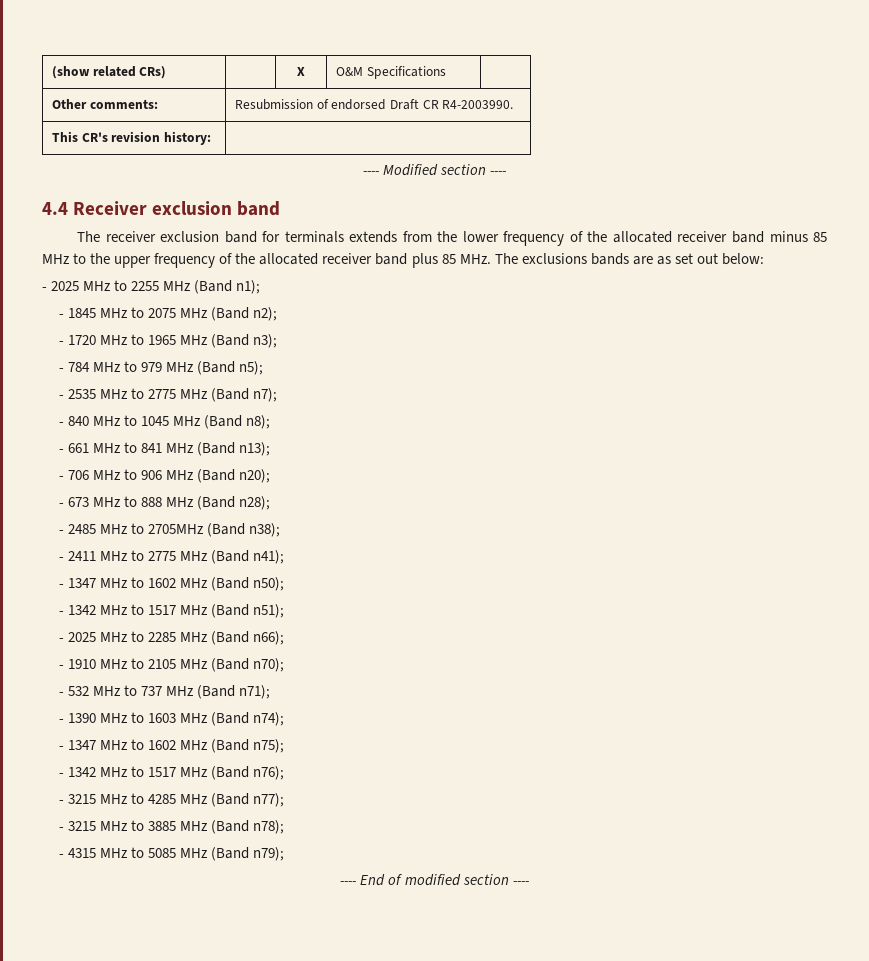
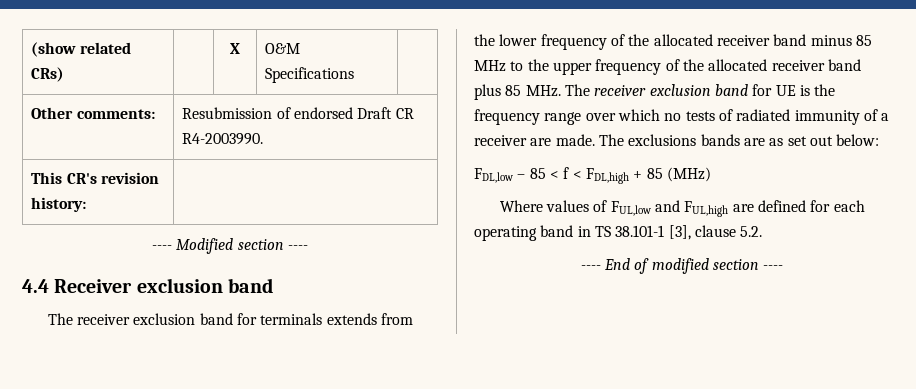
(518, 258) none -> [594,84,836,96] [474,109,890,125] [474,134,624,146] receiver exclusion band for UE is the frequency range over which no tests of radiated immunity of a receiver are made. The
[42,280,261,294] [58,307,278,321] [58,334,278,348] [58,361,264,375] [58,388,278,402] [58,415,271,429] [58,442,271,456] [58,469,271,483] [58,496,271,510] [58,523,281,537] [58,550,285,564] [58,577,285,591] [58,604,285,618] [58,631,285,645] [58,658,285,672] [58,685,271,699] [58,712,285,726] [58,739,285,753] [58,766,285,780] [58,793,285,807] [58,820,285,834] [58,847,285,861] - 2025 MHz to 2255 MHz (Band n1); // - 1845 MHz to 2075 MHz (Band n2); // - 1720 MHz to 1965 MHz (Band n3); // - 784 MHz to 979 MHz (Band n5); // - 2535 MHz to 2775 MHz (Band n7); // - 840 MHz to 1045 MHz (Band n8); // - 661 MHz to 841 MHz (Band n13); // - 706 MHz to 906 MHz (Band n20); // - 673 MHz to 888 MHz (Band n28); // - 2485 MHz to 2705MHz (Band n38); // - 2411 MHz to 2775 MHz (Band n41); // - 1347 MHz to 1602 MHz (Band n50); // - 1342 MHz to 1517 MHz (Band n51); // - 2025 MHz to 2285 MHz (Band n66); // - 1910 MHz to 2105 MHz (Band n70); // - 532 MHz to 737 MHz (Band n71); // - 1390 MHz to 1603 MHz (Band n74); // - 1347 MHz to 1602 MHz (Band n75); // - 1342 MHz to 1517 MHz (Band n76); // - 3215 MHz to 4285 MHz (Band n77); // - 3215 MHz to 3885 MHz (Band n78); // - 4315 MHz to 5085 MHz (Band n79); -> [474,167,711,184] [499,200,865,217] [474,225,763,241] FDL,low – 85 < f < FDL,high + 85 (MHz) // Where values of FUL,low and FUL,high are defined for each operating band in TS 38.101-1 [3], clause 5.2.

